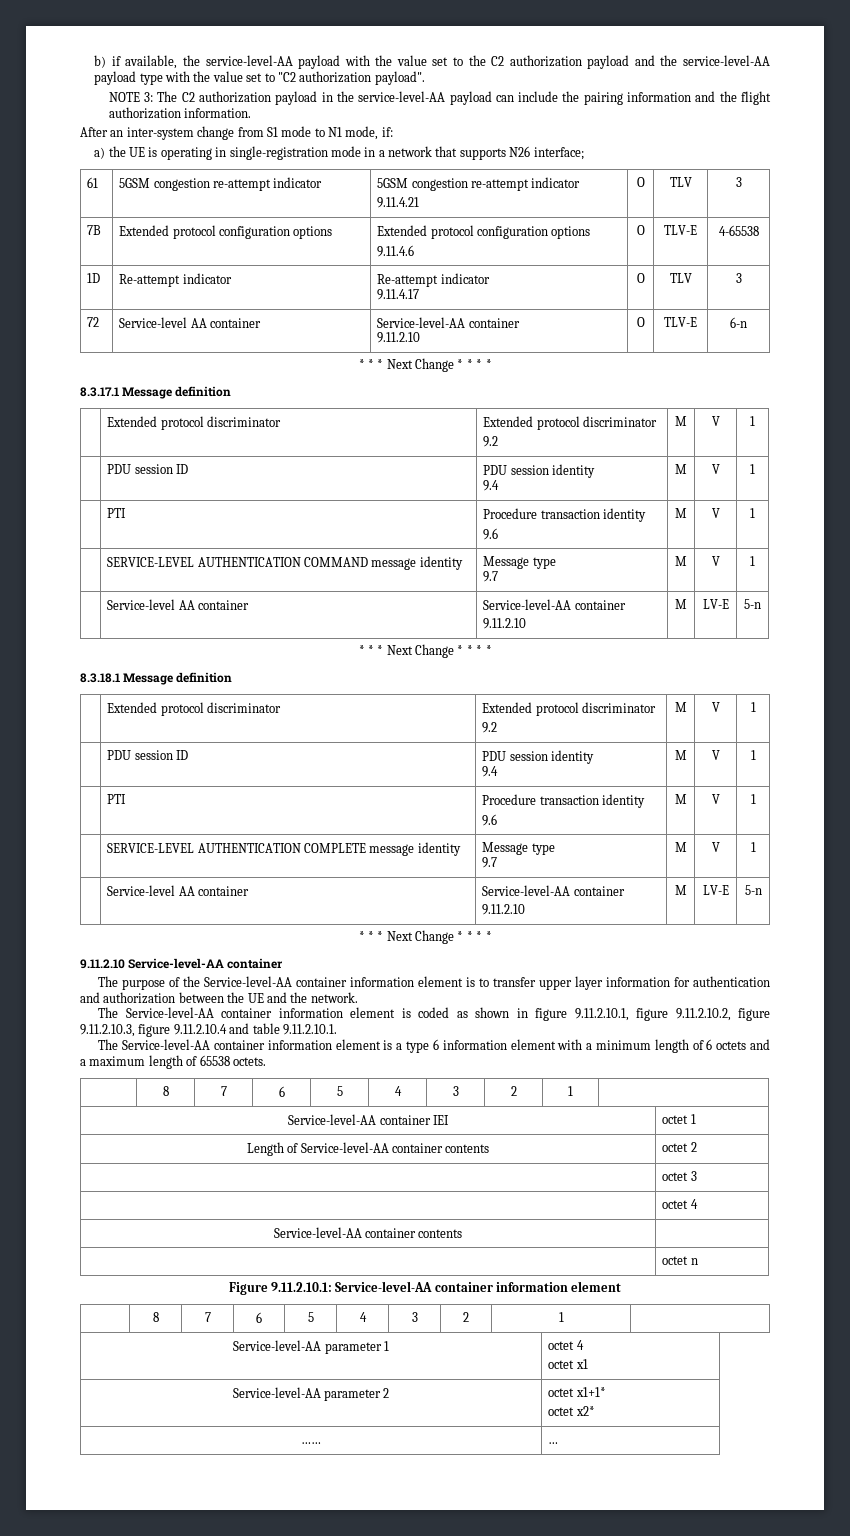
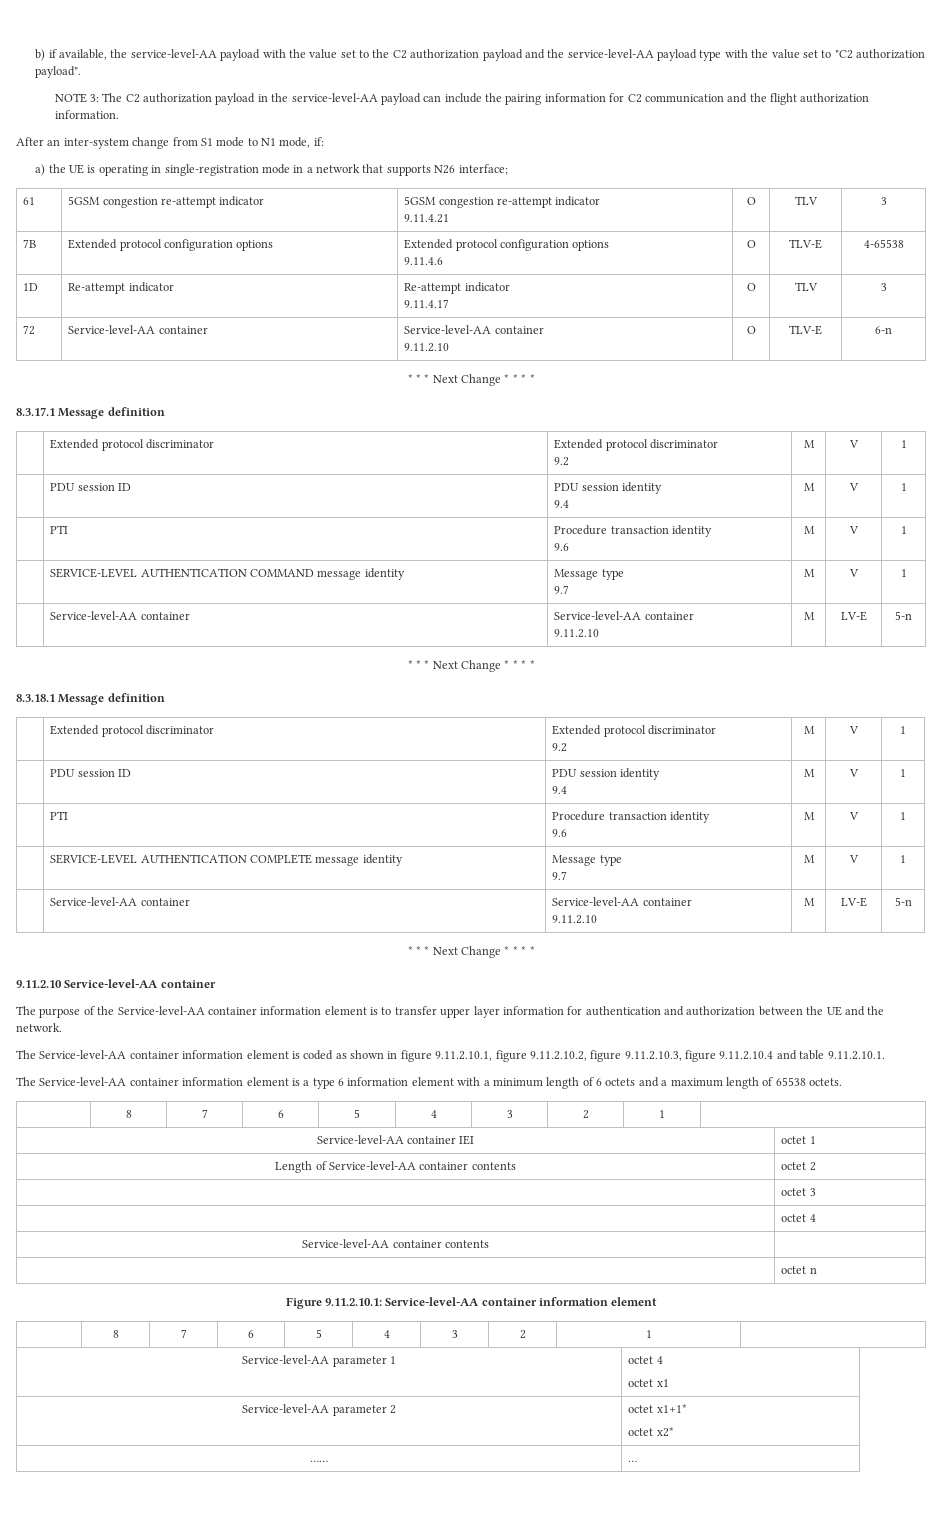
(692, 97) none -> [609,93,724,103] for C2 communication
[119,317,207,328] Service-level AA -> [68,325,156,334] Service-level-AA
[107,599,195,610] Service-level AA -> [50,611,138,620] Service-level-AA
[107,885,195,896] Service-level AA -> [50,897,138,906] Service-level-AA

